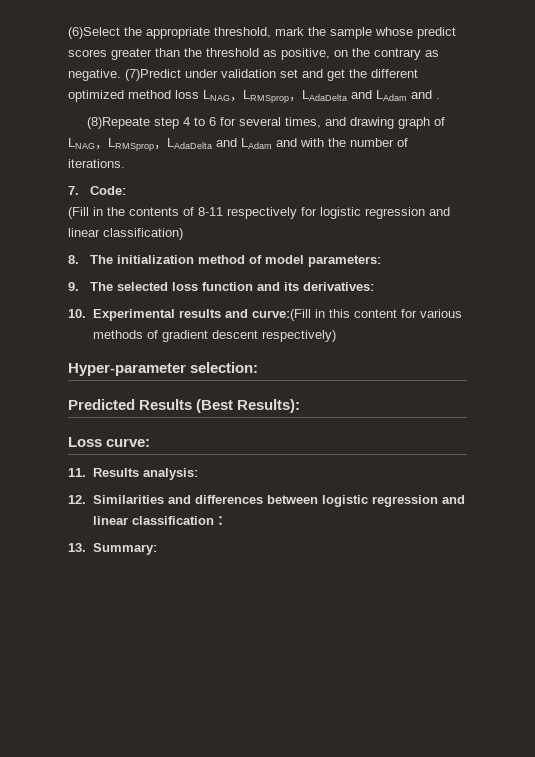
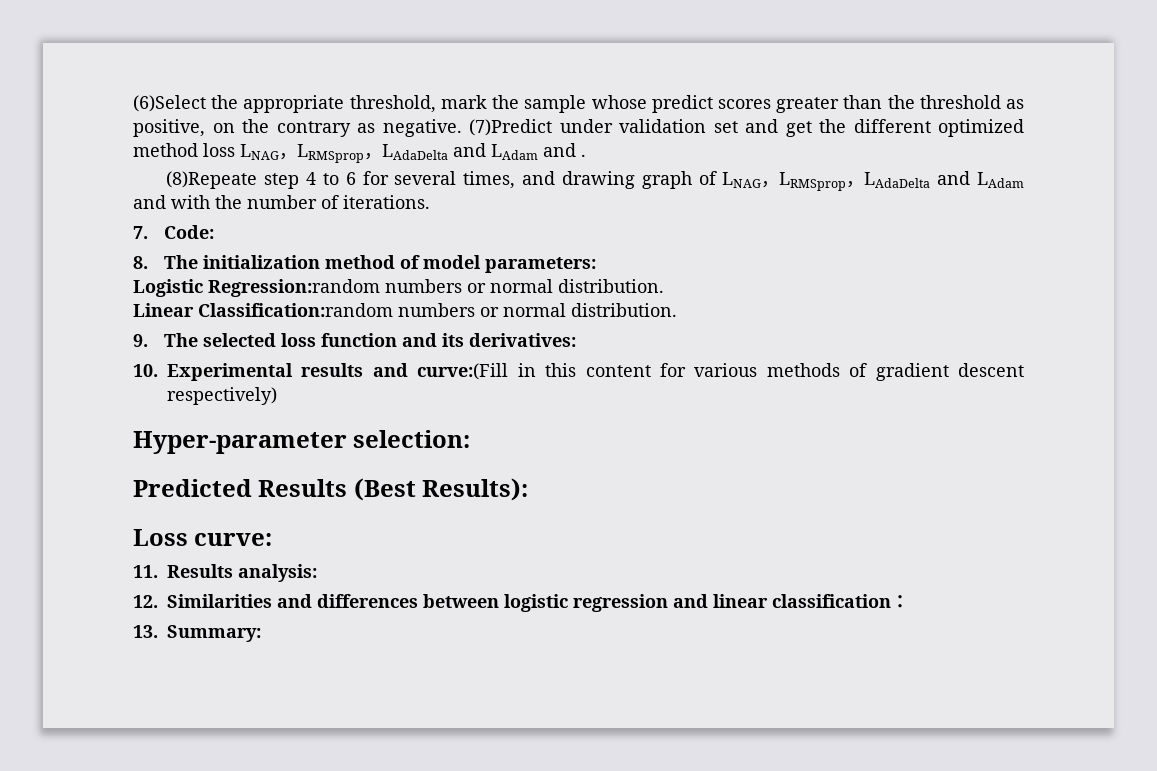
[68,207,450,219] [68,228,183,240] // (Fill in the contents of 8-11 respectively for logistic regression and linear classification) -> (214, 232) none
(381, 261) none -> [133,279,664,297] [133,303,677,317] // Logistic Regression:random numbers or normal distribution. // Linear Classification:random numbers or normal distribution.

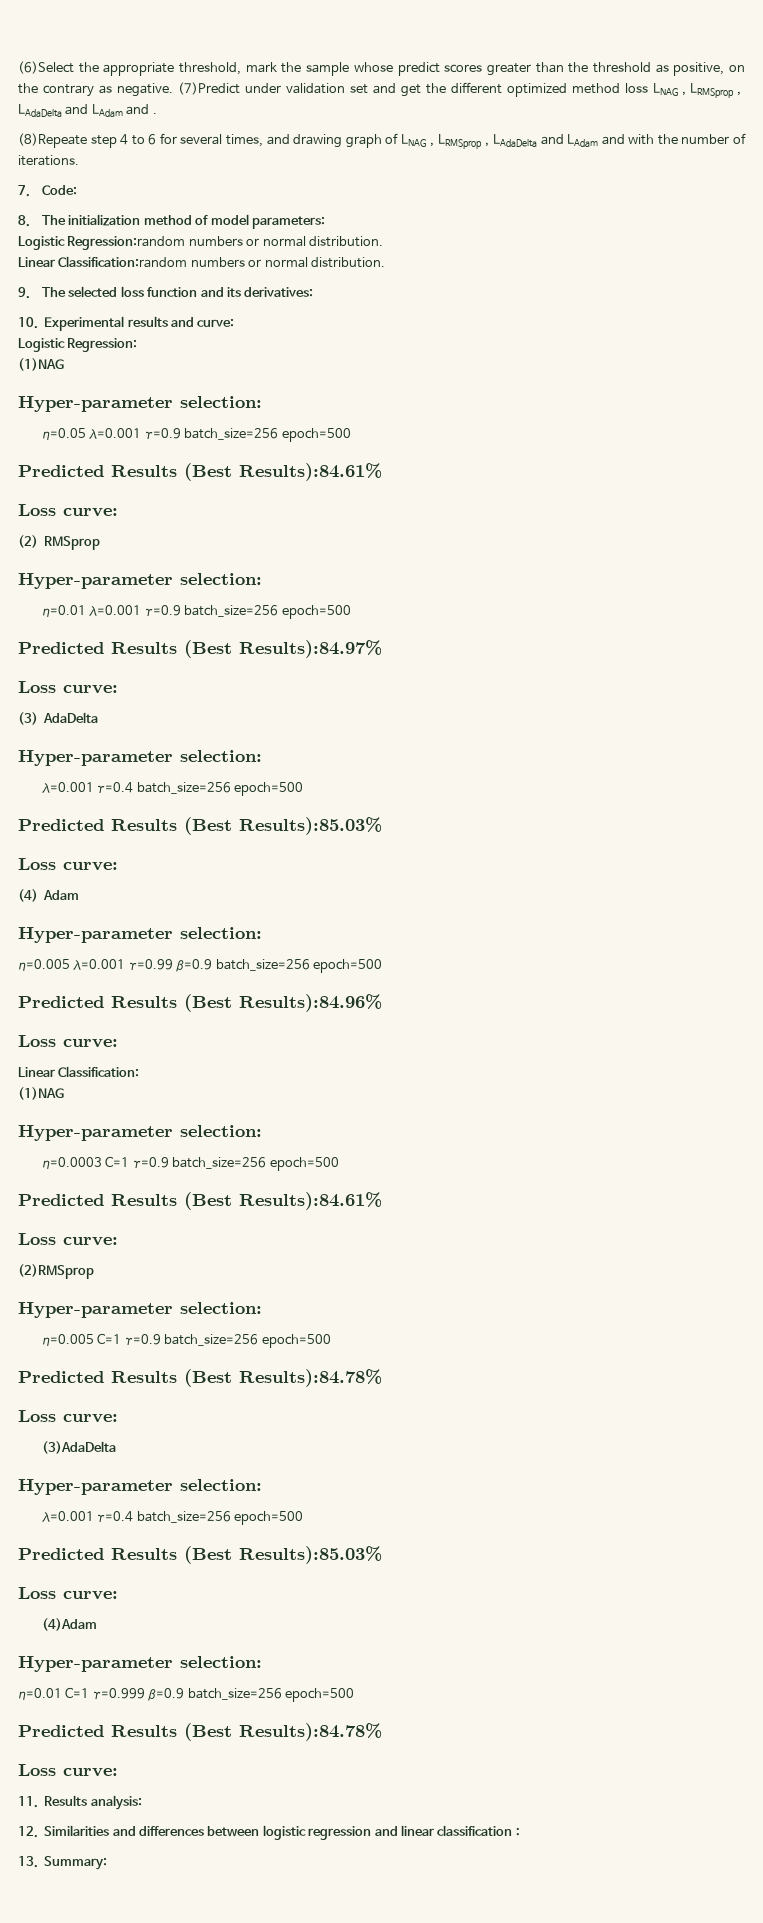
[417,363,1024,381] [167,387,277,405] [133,430,471,454] [133,478,529,501] [133,529,273,546] curve:(Fill in this content for various methods of gradient descent respectively) // Hyper-parameter selection: // Predicted Results (Best Results): // Loss curve: -> [197,318,235,327] [18,338,138,352] [18,358,64,371] [18,396,262,412] [42,428,351,442] [18,463,382,481] [18,504,118,517] [18,535,101,550] [18,573,262,589] [42,605,351,619] [18,640,382,658] [18,681,118,694] [18,712,99,725] [18,750,262,766] [42,782,304,796] [18,817,382,835] [18,858,118,871] [18,889,80,902] [18,927,262,943] [18,959,382,973] [18,994,382,1012] [18,1035,118,1048] [18,1066,140,1077] [18,1087,64,1100] [18,1125,262,1141] [42,1156,339,1171] [18,1192,382,1210] [18,1233,118,1246] [18,1264,94,1279] [18,1302,262,1318] [42,1333,331,1348] [18,1369,382,1387] [18,1410,118,1423] [42,1441,117,1454] [18,1479,262,1495] [42,1511,304,1525] [18,1546,382,1564] [18,1587,118,1600] [42,1618,98,1631] [18,1656,262,1672] [18,1687,354,1702] [18,1723,382,1741] [18,1764,118,1777] curve: // Logistic Regression: // (1)NAG // Hyper-parameter selection: // η=0.05 λ=0.001 γ=0.9 batch_size=256 epoch=500 // Predicted Results (Best Results):84.61% // Loss curve: // (2) RMSprop // Hyper-parameter selection: // η=0.01 λ=0.001 γ=0.9 batch_size=256 epoch=500 // Predicted Results (Best Results):84.97% // Loss curve: // (3) AdaDelta // Hyper-parameter selection: // λ=0.001 γ=0.4 batch_size=256 epoch=500 // Predicted Results (Best Results):85.03% // Loss curve: // (4) Adam // Hyper-parameter selection: // η=0.005 λ=0.001 γ=0.99 β=0.9 batch_size=256 epoch=500 // Predicted Results (Best Results):84.96% // Loss curve: // Linear Classification: // (1)NAG // Hyper-parameter selection: // η=0.0003 C=1 γ=0.9 batch_size=256 epoch=500 // Predicted Results (Best Results):84.61% // Loss curve: // (2)RMSprop // Hyper-parameter selection: // η=0.005 C=1 γ=0.9 batch_size=256 epoch=500 // Predicted Results (Best Results):84.78% // Loss curve: // (3)AdaDelta // Hyper-parameter selection: // λ=0.001 γ=0.4 batch_size=256 epoch=500 // Predicted Results (Best Results):85.03% // Loss curve: // (4)Adam // Hyper-parameter selection: // η=0.01 C=1 γ=0.999 β=0.9 batch_size=256 epoch=500 // Predicted Results (Best Results):84.78% // Loss curve:

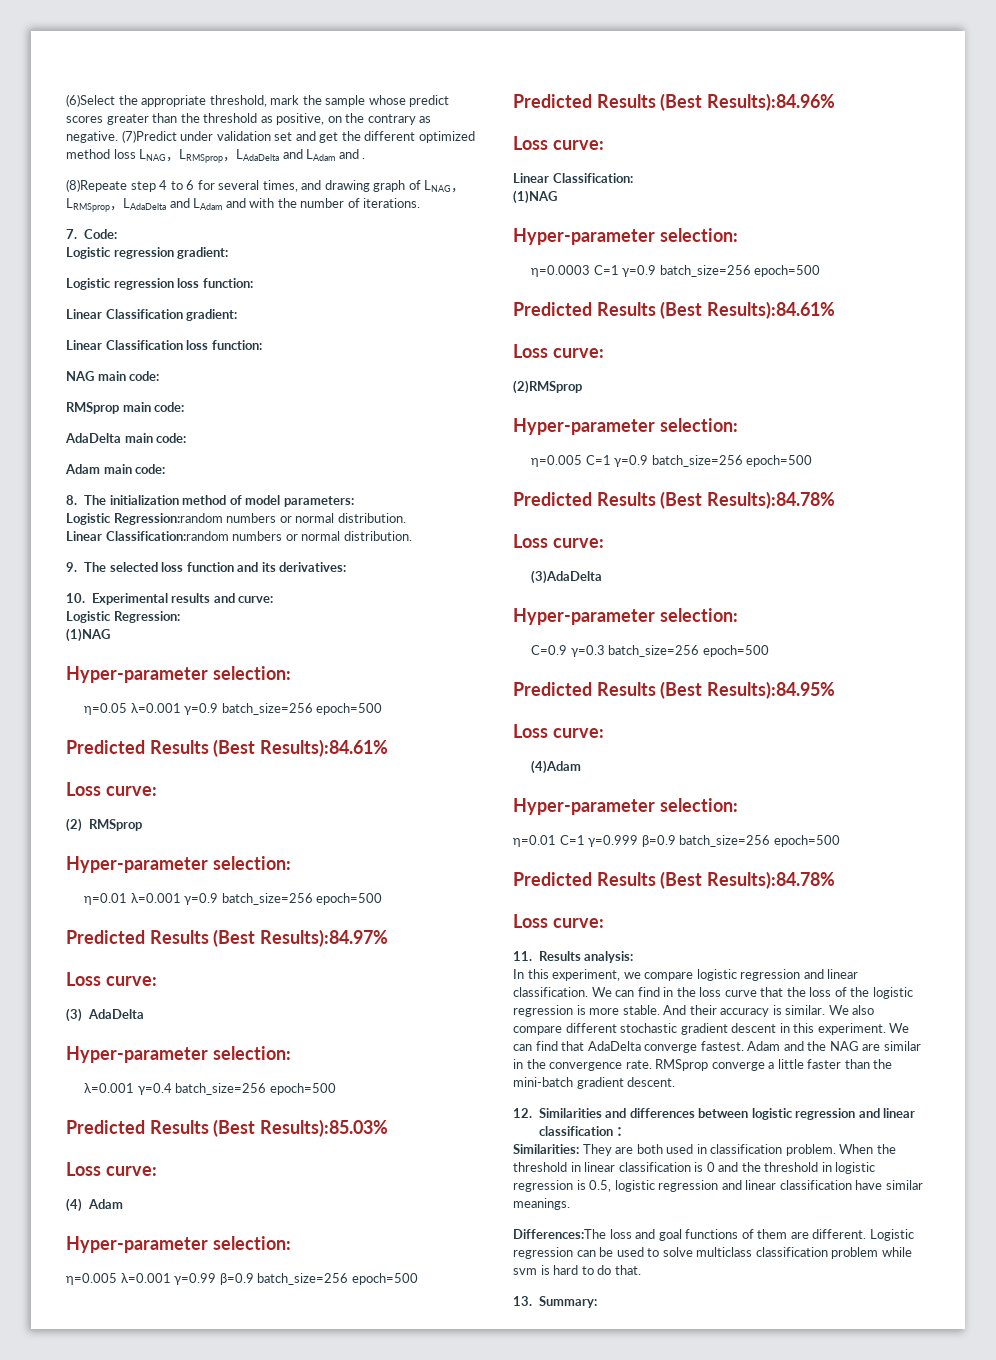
(78, 190) none -> [66,247,229,259] [66,278,253,290] [66,309,238,321] [66,340,262,350] [66,371,160,381] [66,402,185,414] [65,433,187,443] [65,464,166,474] // Logistic regression gradient: // Logistic regression loss function: // Linear Classification gradient: // Linear Classification loss function: // NAG main code: // RMSprop main code: // AdaDelta main code: // Adam main code:
[42,1511,304,1525] [18,1546,382,1564] λ=0.001 γ=0.4 batch_size=256 epoch=500 // Predicted Results (Best Results):85.03% -> [531,645,769,657] [513,681,836,699] C=0.9 γ=0.3 batch_size=256 epoch=500 // Predicted Results (Best Results):84.95%
(142, 1802) none -> [513,969,859,981] [513,987,913,999] [513,1005,875,1017] [513,1023,910,1035] [513,1041,921,1053] [513,1059,893,1071] [513,1077,676,1089] // In this experiment, we compare logistic regression and linear classification. We can find in the loss curve that the loss of the logistic regression is more stable. And their accuracy is similar. We also compare different stochastic gradient descent in this experiment. We can find that AdaDelta converge fastest. Adam and the NAG are similar in the convergence rate. RMSprop converge a little faster than the mini-batch gradient descent.
(525, 1831) none -> [513,1144,896,1156] [513,1162,876,1174] [513,1180,923,1192] [513,1198,570,1210] [513,1229,914,1241] [513,1247,912,1259] [513,1265,641,1275] // Similarities: They are both used in classification problem. When the threshold in linear classification is 0 and the threshold in logistic regression is 0.5, logistic regression and linear classification have similar meanings. // Differences:The loss and goal functions of them are different. Logistic regression can be used to solve multiclass classification problem while svm is hard to do that.

